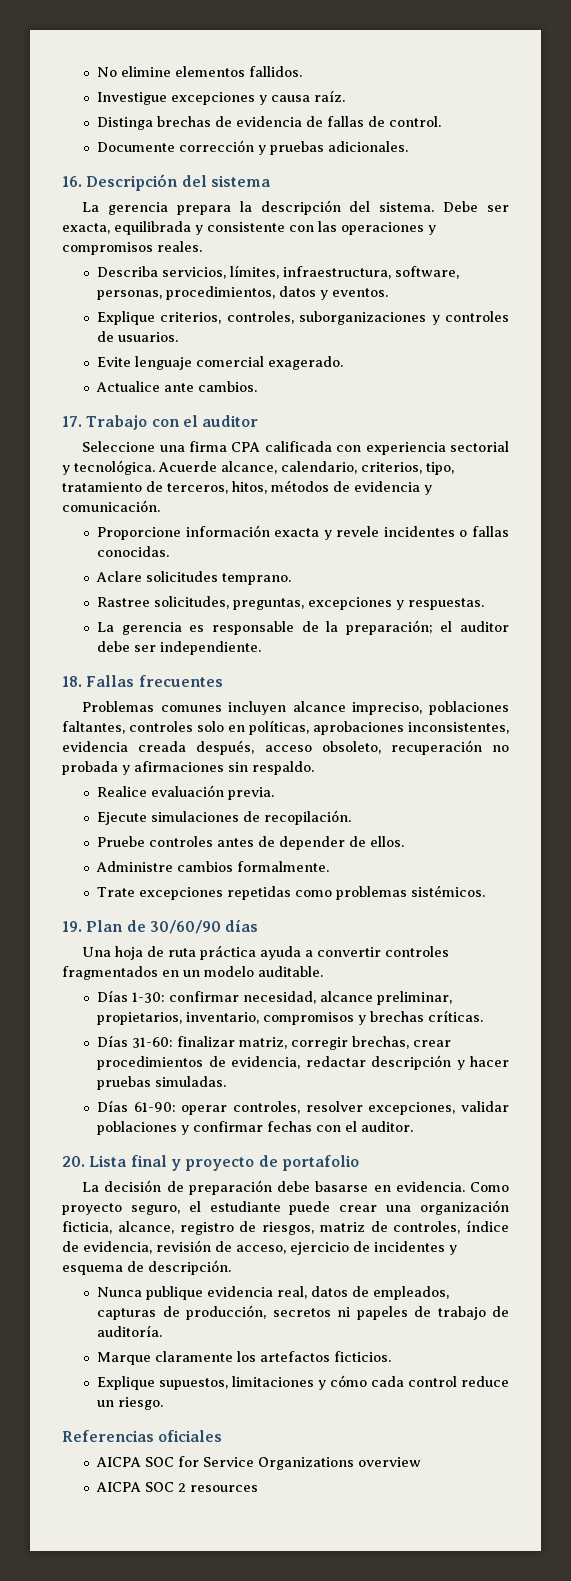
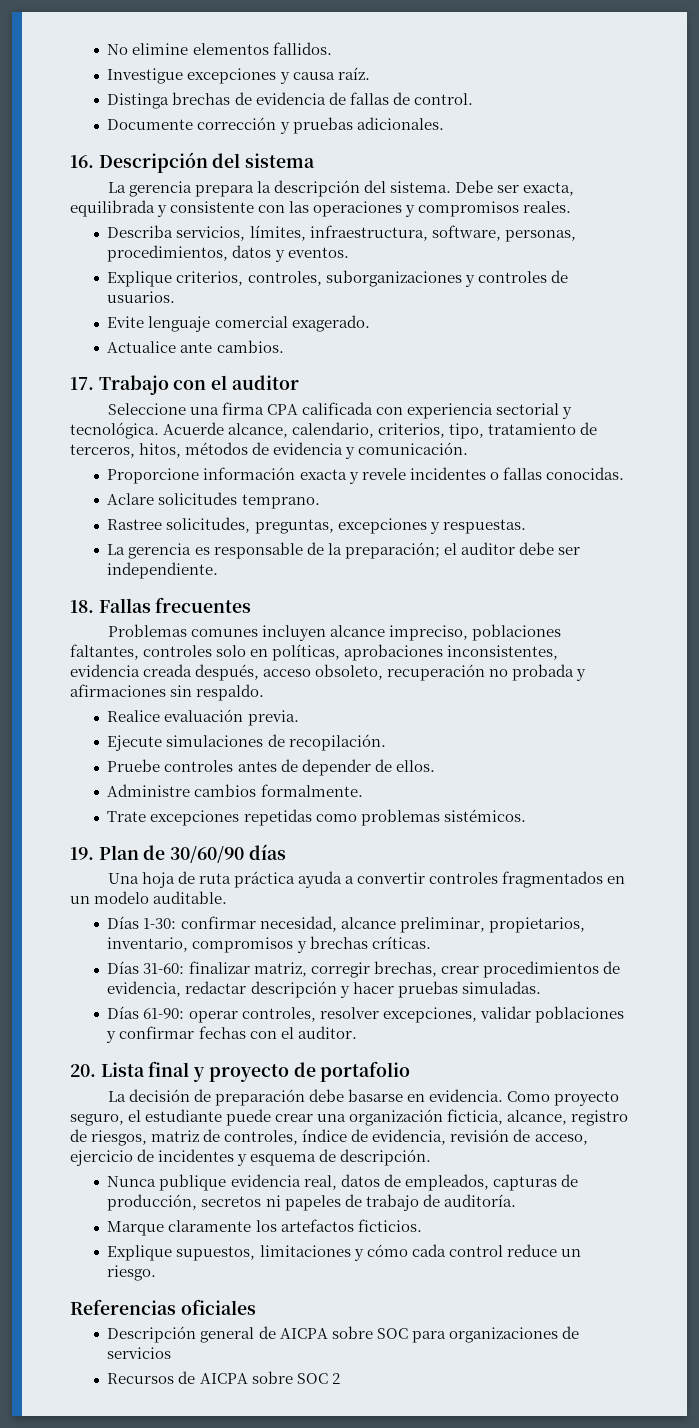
[95,1456,421,1470] [95,1482,141,1492] AICPA SOC for Service Organizations overview // AICPA -> [107,1326,579,1343] [107,1347,172,1359] [107,1371,293,1384] Descripción general de AICPA sobre SOC para organizaciones de servicios // Recursos de AICPA sobre
[189,1485,258,1492] resources -> (340, 1378) none

